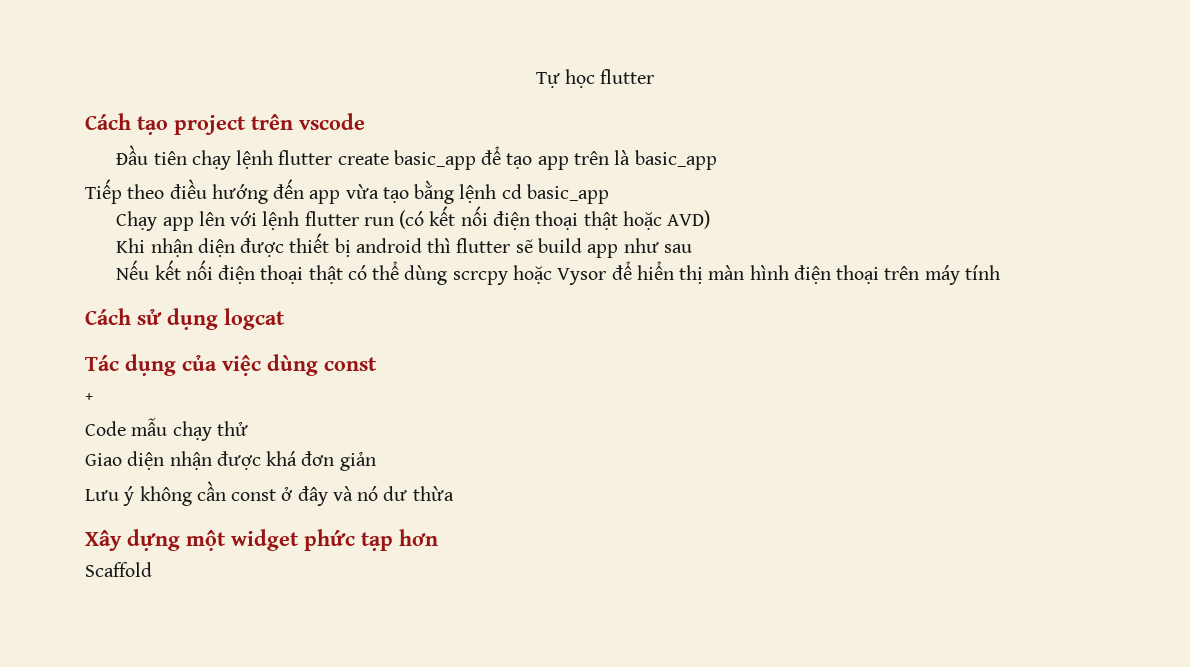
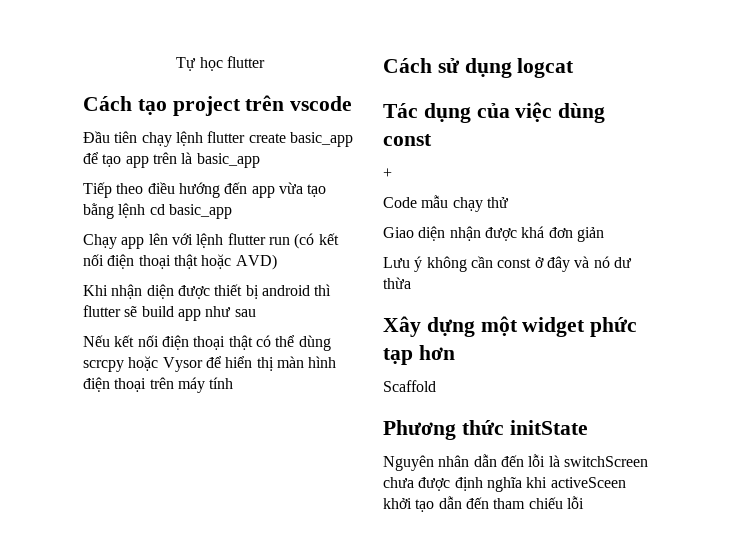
(152, 569) none -> [383,420,588,440] [383,454,648,471] [383,477,626,492] [383,496,584,512] // Phương thức initState // Nguyên nhân dẫn đến lỗi là switchScreen chưa được định nghĩa khi activeSceen khởi tạo dẫn đến tham chiếu lỗi

